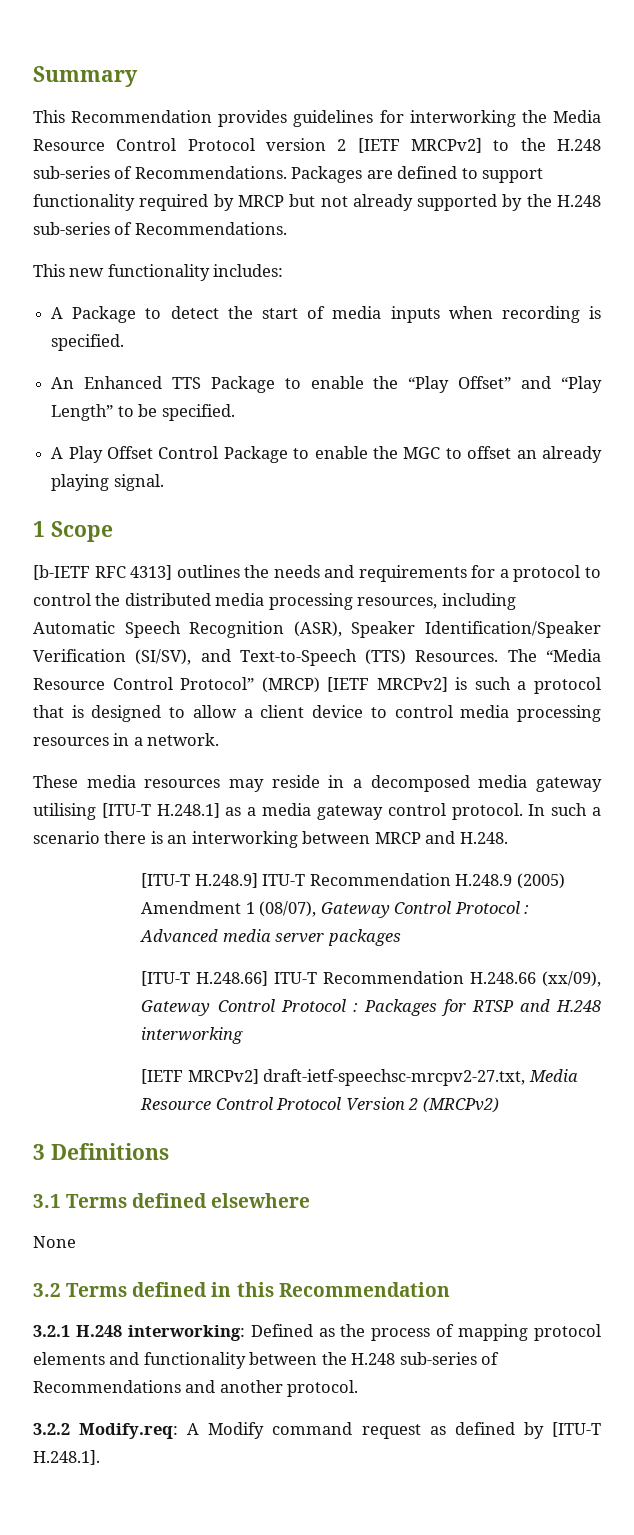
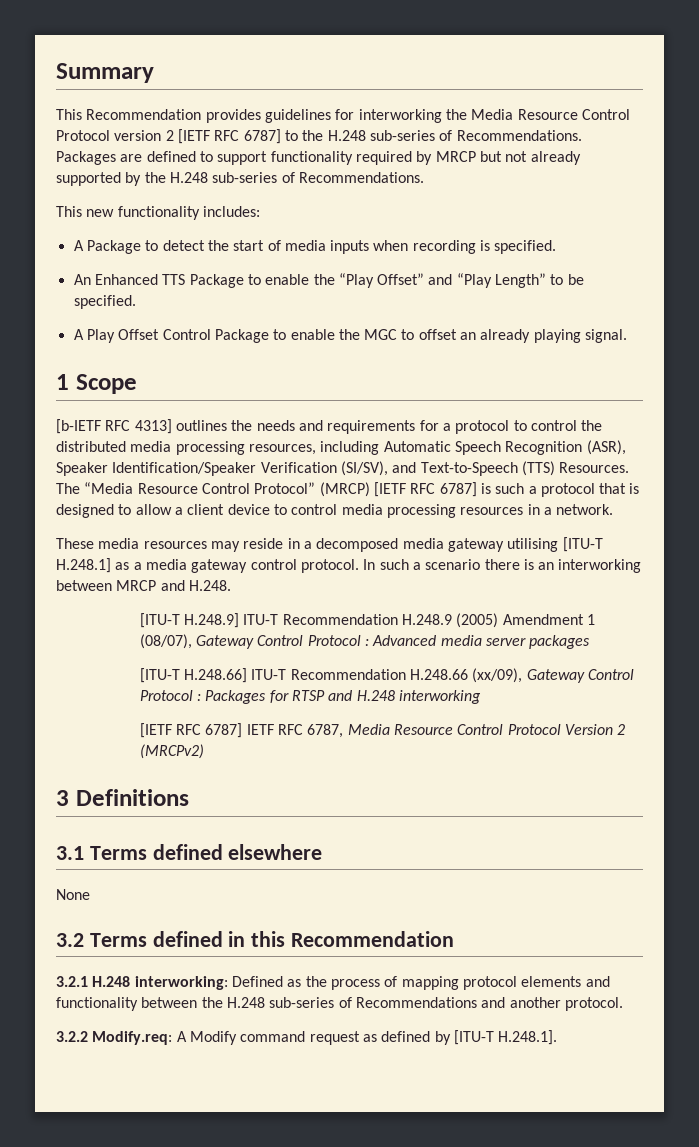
[410,138,482,153] MRCPv2] -> [214,129,281,144] RFC 6787]
[376,677,448,692] MRCPv2] -> [410,482,477,497] RFC 6787]
[187,1069,526,1086] MRCPv2] draft-ietf-speechsc-mrcpv2-27.txt, -> [176,723,344,738] RFC 6787] IETF RFC 6787,

